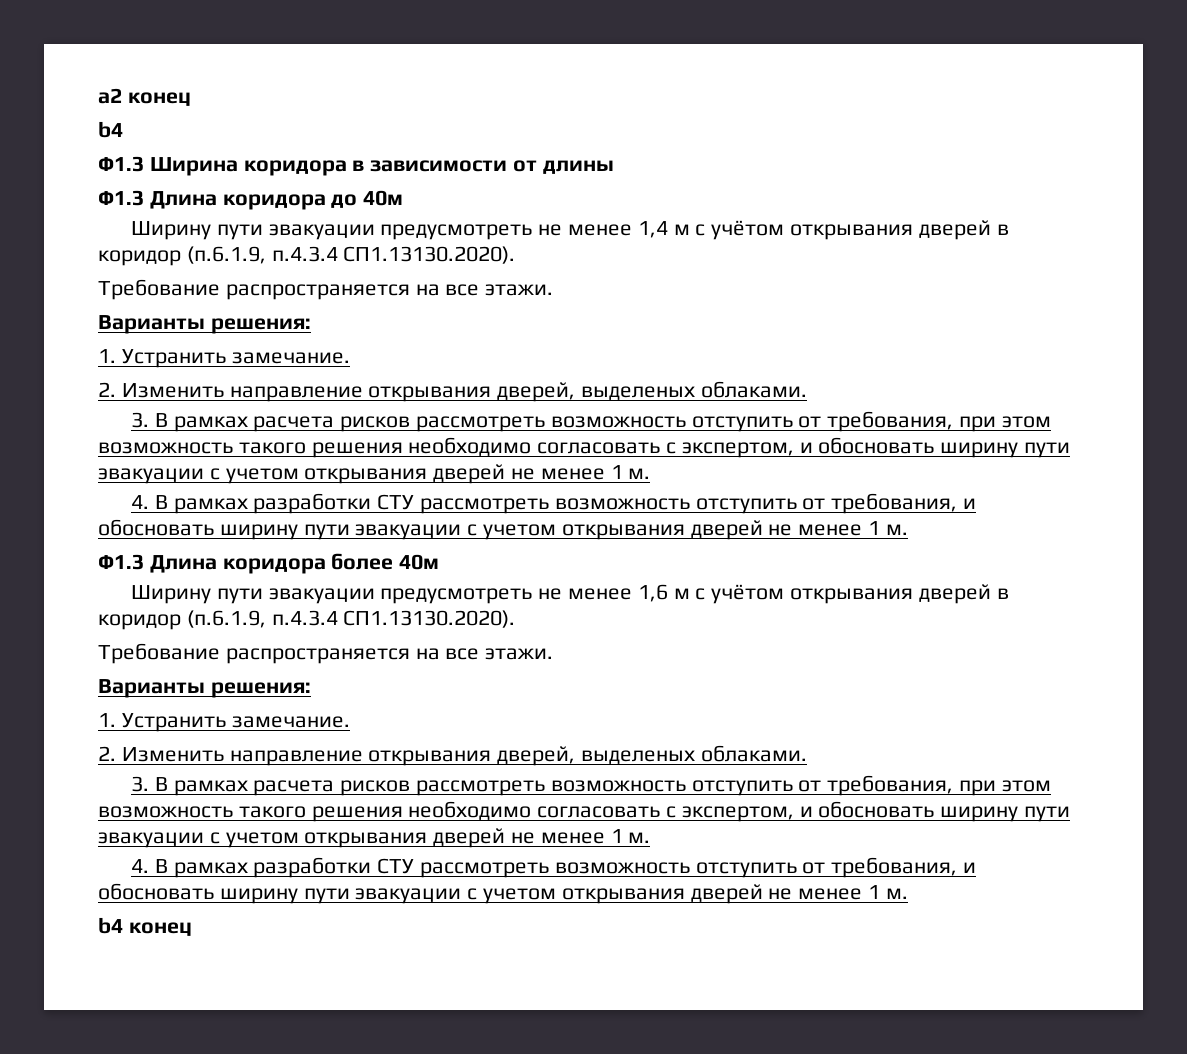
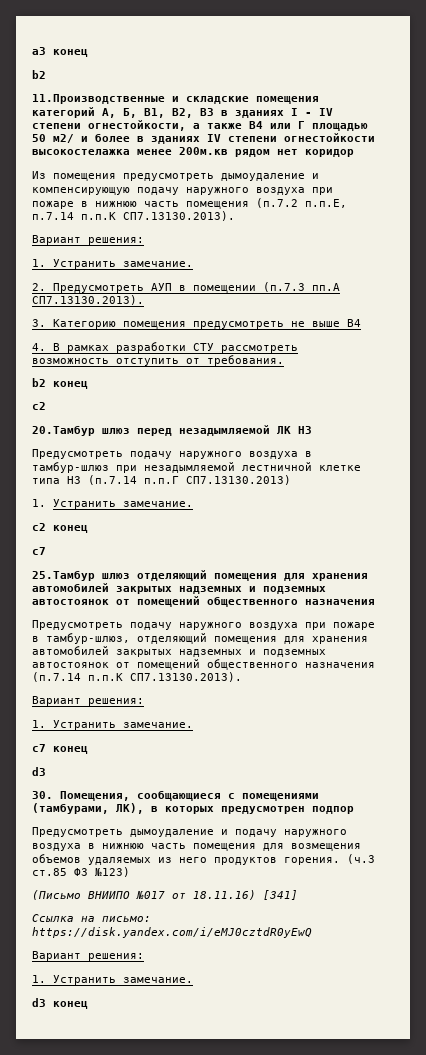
[98,88,191,106] [98,121,123,138] [98,156,614,176] [98,190,404,210] [131,220,1009,240] [98,246,516,266] [98,279,554,300] [98,315,311,334] [98,349,350,368] [98,381,807,402] [131,411,1051,432] [98,437,1071,458] [98,464,651,484] [131,493,977,514] [98,519,908,540] [98,553,440,574] [131,584,1009,604] [98,610,516,630] [98,643,554,664] [98,679,311,698] [98,713,350,732] [98,745,807,766] [131,775,1051,796] [98,801,1071,822] [98,828,651,848] [131,857,977,878] [98,883,908,904] [98,917,123,934] a2 конец // b4 // Ф1.3 Ширина коридора в зависимости от длины // Ф1.3 Длина коридора до 40м // Ширину пути эвакуации предусмотреть не менее 1,4 м с учётом открывания дверей в коридор (п.6.1.9, п.4.3.4 СП1.13130.2020). // Требование распространяется на все этажи. // Варианты решения: // 1. Устранить замечание. // 2. Изменить направление открывания дверей, выделеных облаками. // 3. В рамках расчета рисков рассмотреть возможность отступить от требования, при этом возможность такого решения необходимо согласовать с экспертом, и обосновать ширину пути эвакуации с учетом открывания дверей не менее 1 м. // 4. В рамках разработки СТУ рассмотреть возможность отступить от требования, и обосновать ширину пути эвакуации с учетом открывания дверей не менее 1 м. // Ф1.3 Длина коридора более 40м // Ширину пути эвакуации предусмотреть не менее 1,6 м с учётом открывания дверей в коридор (п.6.1.9, п.4.3.4 СП1.13130.2020). // Требование распространяется на все этажи. // Варианты решения: // 1. Устранить замечание. // 2. Изменить направление открывания дверей, выделеных облаками. // 3. В рамках расчета рисков рассмотреть возможность отступить от требования, при этом возможность такого решения необходимо согласовать с экспертом, и обосновать ширину пути эвакуации с учетом открывания дверей не менее 1 м. // 4. В рамках разработки СТУ рассмотреть возможность отступить от требования, и обосновать ширину пути эвакуации с учетом открывания дверей не менее 1 м. // b4 -> [32,47,88,57] [32,70,46,79] [32,94,319,104] [32,107,333,118] [32,120,368,131] [32,133,375,144] [32,147,354,157] [32,171,319,181] [32,187,333,195] [32,198,347,209] [32,211,235,221] [32,235,144,245] [32,259,193,269] [32,282,340,293] [32,295,144,305] [32,319,361,329] [32,342,298,353] [32,355,284,366] [32,378,88,389] [32,402,46,410] [32,425,312,436] [32,449,312,459] [32,462,361,473] [32,475,291,485] [32,499,193,509] [32,523,88,533] [32,547,46,555] [32,570,368,581] [32,583,326,594] [32,596,375,607] [32,620,375,630] [32,633,368,644] [32,646,326,657] [32,659,375,670] [32,672,242,682] [32,696,144,706] [32,720,193,730] [32,744,88,754] [32,767,46,776] [32,790,319,801] [32,803,354,814] [32,827,347,837] [32,843,361,851] [32,854,375,865] [32,867,130,877] [32,890,298,900] [32,914,151,922] [32,927,312,938] [32,951,144,961] [32,975,193,985] [32,998,46,1007] a3 конец // b2 // 11.Производственные и складские помещения категорий А, Б, В1, В2, В3 в зданиях I - IV степени огнестойкости, а также В4 или Г площадью 50 м2/ и более в зданиях IV степени огнестойкости высокостелажка менее 200м.кв рядом нет коридор // Из помещения предусмотреть дымоудаление и компенсирующую подачу наружного воздуха при пожаре в нижнюю часть помещения (п.7.2 п.п.Е, п.7.14 п.п.К СП7.13130.2013). // Вариант решения: // 1. Устранить замечание. // 2. Предусмотреть АУП в помещении (п.7.3 пп.А СП7.13130.2013). // 3. Категорию помещения предусмотреть не выше В4 // 4. В рамках разработки СТУ рассмотреть возможность отступить от требования. // b2 конец // c2 // 20.Тамбур шлюз перед незадымляемой ЛК Н3 // Предусмотреть подачу наружного воздуха в тамбур-шлюз при незадымляемой лестничной клетке типа Н3 (п.7.14 п.п.Г СП7.13130.2013) // 1. Устранить замечание. // c2 конец // c7 // 25.Тамбур шлюз отделяющий помещения для хранения автомобилей закрытых надземных и подземных автостоянок от помещений общественного назначения // Предусмотреть подачу наружного воздуха при пожаре в тамбур-шлюз, отделяющий помещения для хранения автомобилей закрытых надземных и подземных автостоянок от помещений общественного назначения (п.7.14 п.п.К СП7.13130.2013). // Вариант решения: // 1. Устранить замечание. // c7 конец // d3 // 30. Помещения, сообщающиеся с помещениями (тамбурами, ЛК), в которых предусмотрен подпор // Предусмотреть дымоудаление и подачу наружного воздуха в нижнюю часть помещения для возмещения объемов удаляемых из него продуктов горения. (ч.3 ст.85 ФЗ №123) // (Письмо ВНИИПО №017 от 18.11.16) [341] // Ссылка на письмо: https://disk.yandex.com/i/eMJ0cztdR0yEwQ // Вариант решения: // 1. Устранить замечание. // d3

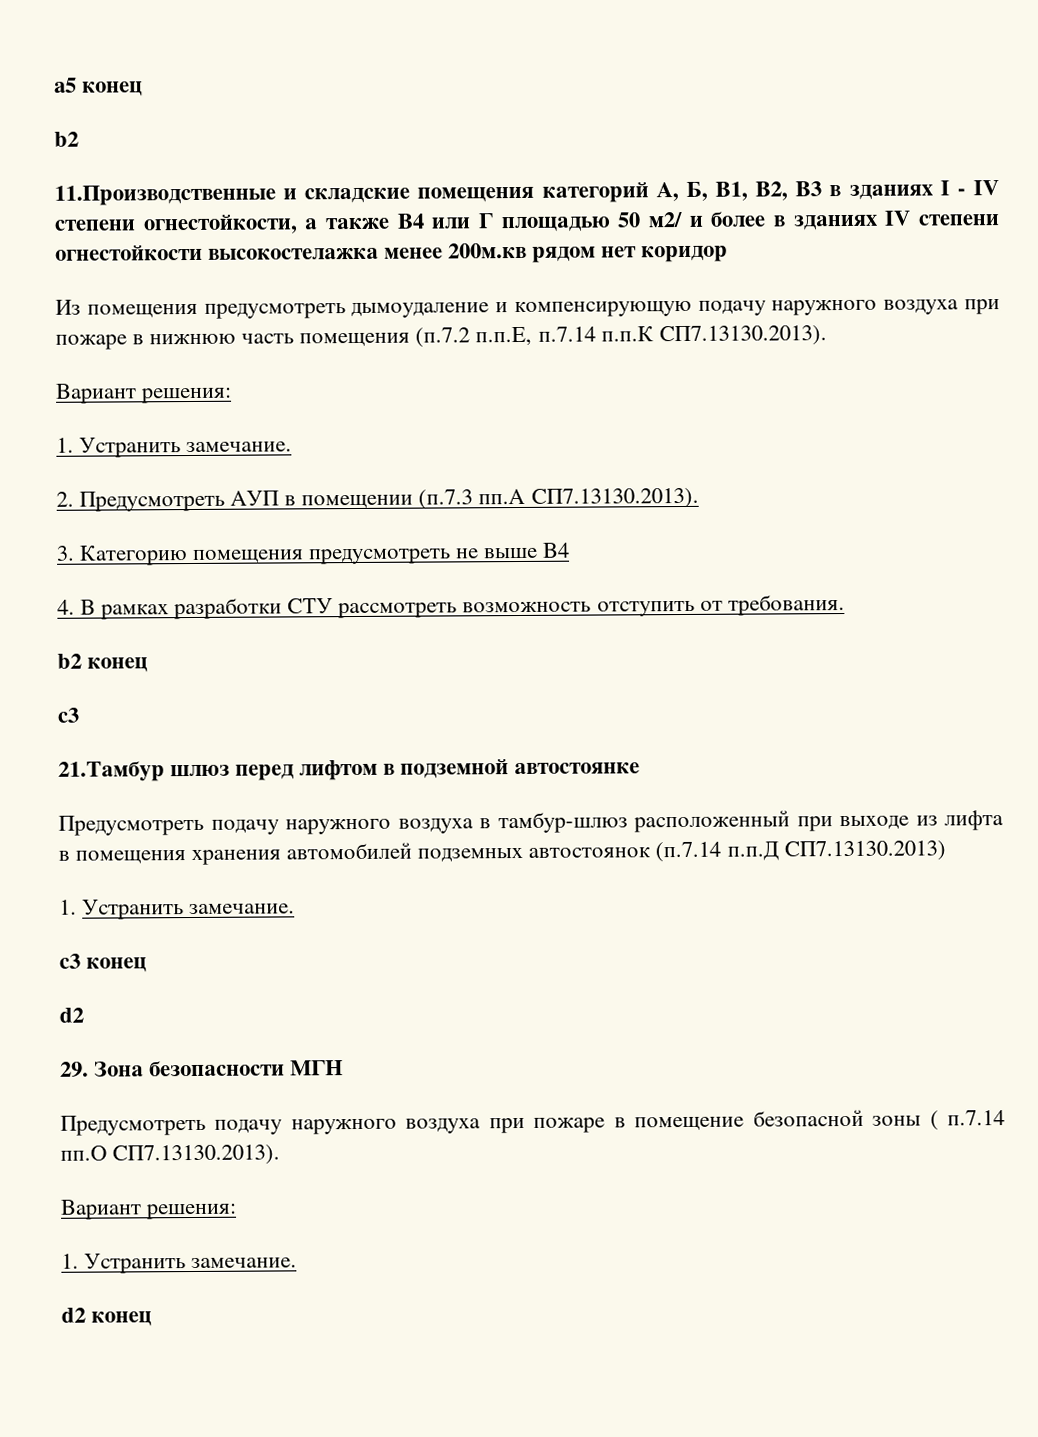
[32,47,46,55] a3 -> [54,77,77,93] a5
[32,402,46,410] [32,425,312,436] c2 // 20.Тамбур шлюз перед незадымляемой ЛК Н3 -> [57,707,80,723] [58,759,641,782] c3 // 21.Тамбур шлюз перед лифтом в подземной автостоянке
[116,462,361,473] [32,475,179,485] при незадымляемой лестничной клетке типа Н3 (п.7.14 п.п.Г -> [633,810,1004,833] [58,841,779,866] расположенный при выходе из лифта в помещения хранения автомобилей подземных автостоянок (п.7.14 п.п.Д
[32,523,88,533] [32,547,46,555] [32,570,368,581] [32,583,326,594] [32,596,375,607] c2 конец // c7 // 25.Тамбур шлюз отделяющий помещения для хранения автомобилей закрытых надземных и подземных автостоянок от помещений общественного назначения -> [59,953,148,973] [59,1007,84,1023] [60,1060,345,1077] c3 конец // d2 // 29. Зона безопасности МГН
[46,633,368,644] [32,646,326,657] [32,659,375,670] [32,672,242,682] [32,696,144,706] [32,720,193,730] [32,744,88,754] [32,767,46,776] [32,790,319,801] [32,803,354,814] [32,827,347,837] [32,843,361,851] [32,854,375,865] [32,867,130,877] [32,890,298,900] [32,914,151,922] [32,927,312,938] [32,951,144,961] [32,975,193,985] [32,998,88,1009] тамбур-шлюз, отделяющий помещения для хранения автомобилей закрытых надземных и подземных автостоянок от помещений общественного назначения (п.7.14 п.п.К СП7.13130.2013). // Вариант решения: // 1. Устранить замечание. // c7 конец // d3 // 30. Помещения, сообщающиеся с помещениями (тамбурами, ЛК), в которых предусмотрен подпор // Предусмотреть дымоудаление и подачу наружного воздуха в нижнюю часть помещения для возмещения объемов удаляемых из него продуктов горения. (ч.3 ст.85 ФЗ №123) // (Письмо ВНИИПО №017 от 18.11.16) [341] // Ссылка на письмо: https://disk.yandex.com/i/eMJ0cztdR0yEwQ // Вариант решения: // 1. Устранить замечание. // d3 конец -> [634,1109,1006,1132] [60,1144,281,1166] [60,1199,238,1220] [61,1253,298,1274] [61,1307,153,1327] помещение безопасной зоны ( п.7.14 пп.О СП7.13130.2013). // Вариант решения: // 1. Устранить замечание. // d2 конец

